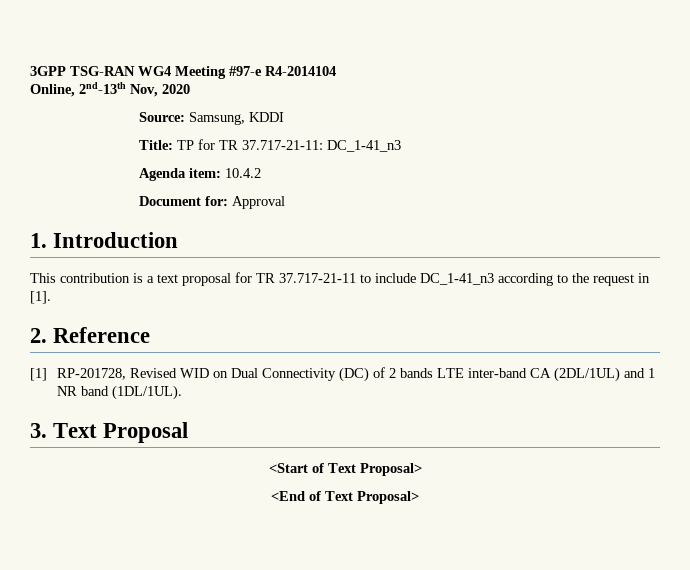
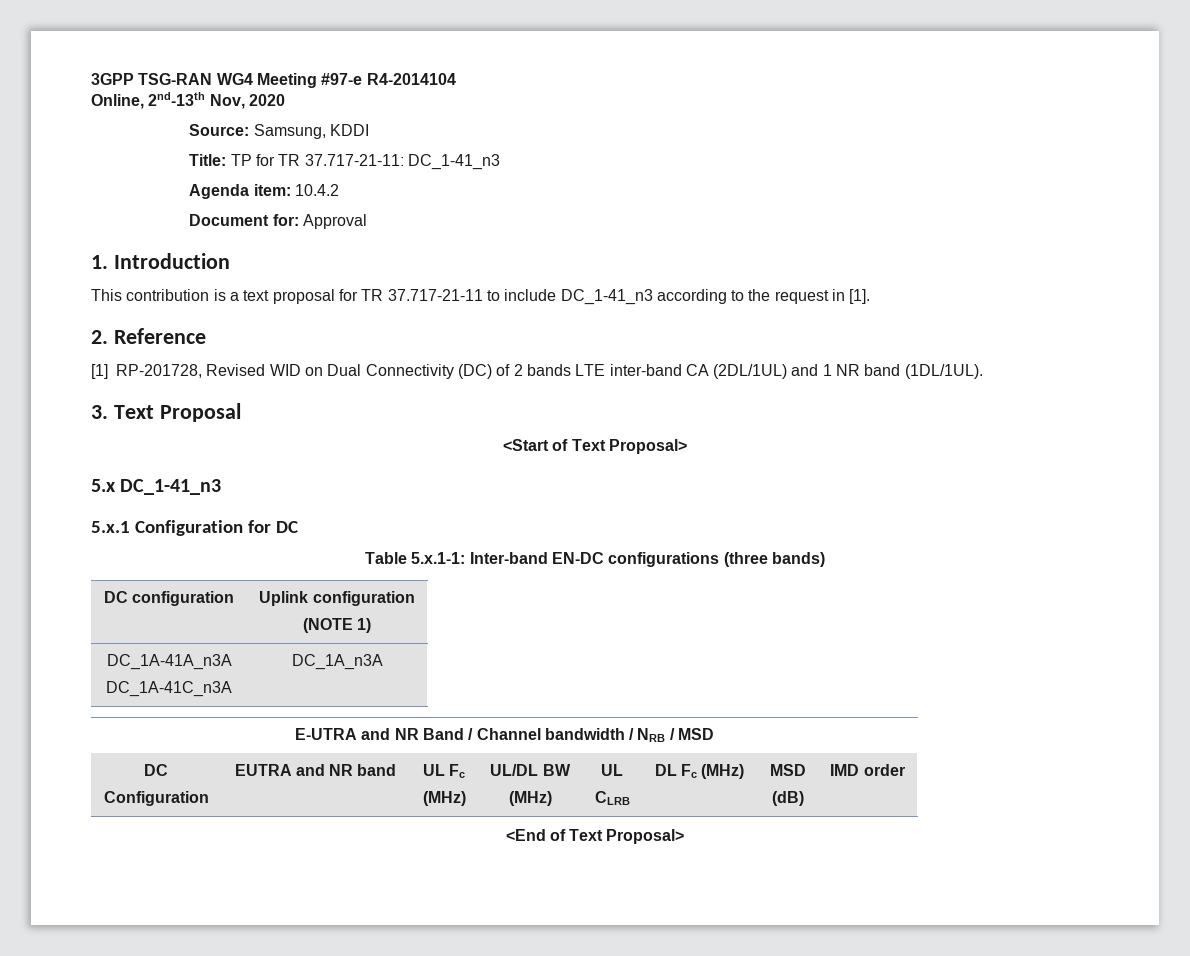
(422, 469) none -> [91,479,222,495] [91,520,298,536] [365,552,825,567] [103,591,235,606] [259,591,415,606] [302,618,372,633] [106,654,232,670] [106,681,232,697] [291,654,383,670] [294,728,715,742] [144,764,168,776] [103,791,209,806] [234,764,397,776] [422,764,466,778] [422,791,466,806] [490,764,571,776] [508,791,552,806] [601,764,623,776] [594,791,630,805] [654,764,745,779] [769,764,806,776] [771,791,804,806] [830,764,905,776] // 5.x DC_1-41_n3 // 5.x.1 Configuration for DC // Table 5.x.1-1: Inter-band EN-DC configurations (three bands) // DC configuration | Uplink configuration // (NOTE 1) // DC_1A-41A_n3A // DC_1A-41C_n3A | DC_1A_n3A // E-UTRA and NR Band / Channel bandwidth / NRB / MSD // DC // Configuration | EUTRA and NR band | UL Fc // (MHz) | UL/DL BW // (MHz) | UL // CLRB | DL Fc (MHz) | MSD // (dB) | IMD order

